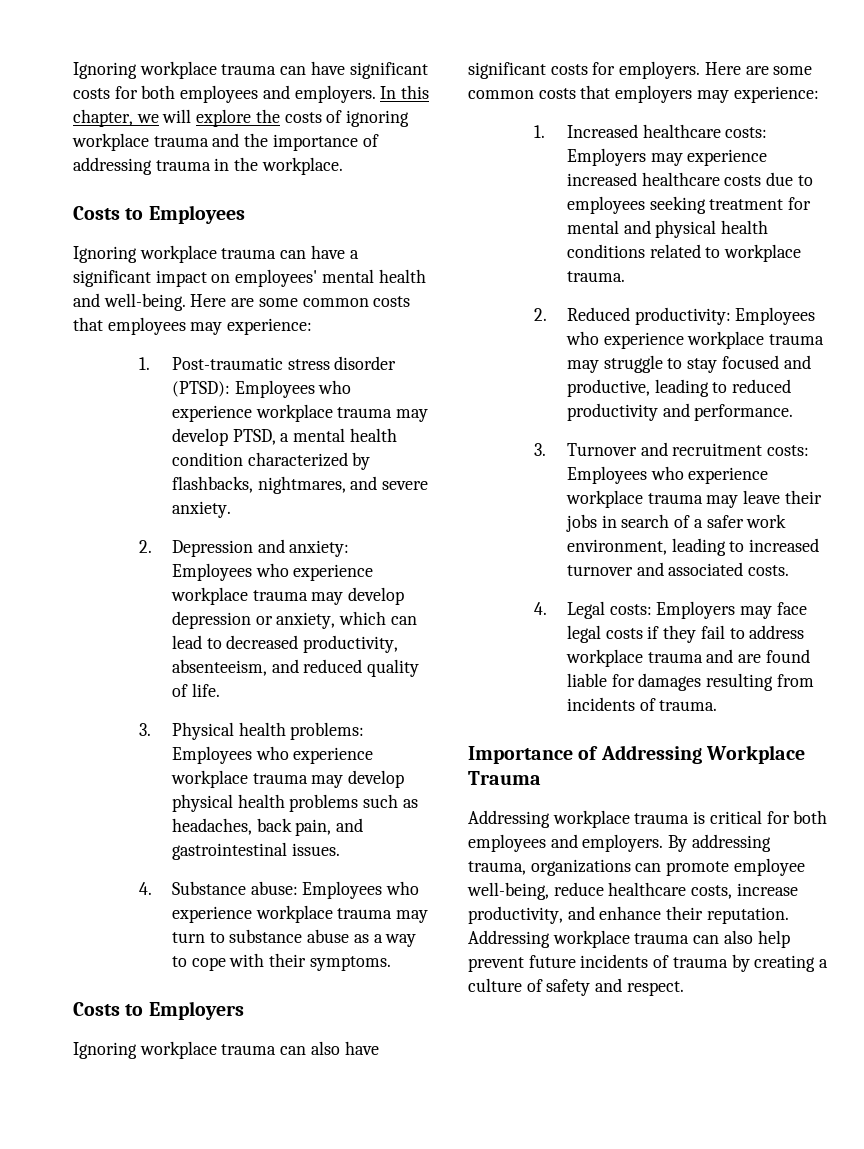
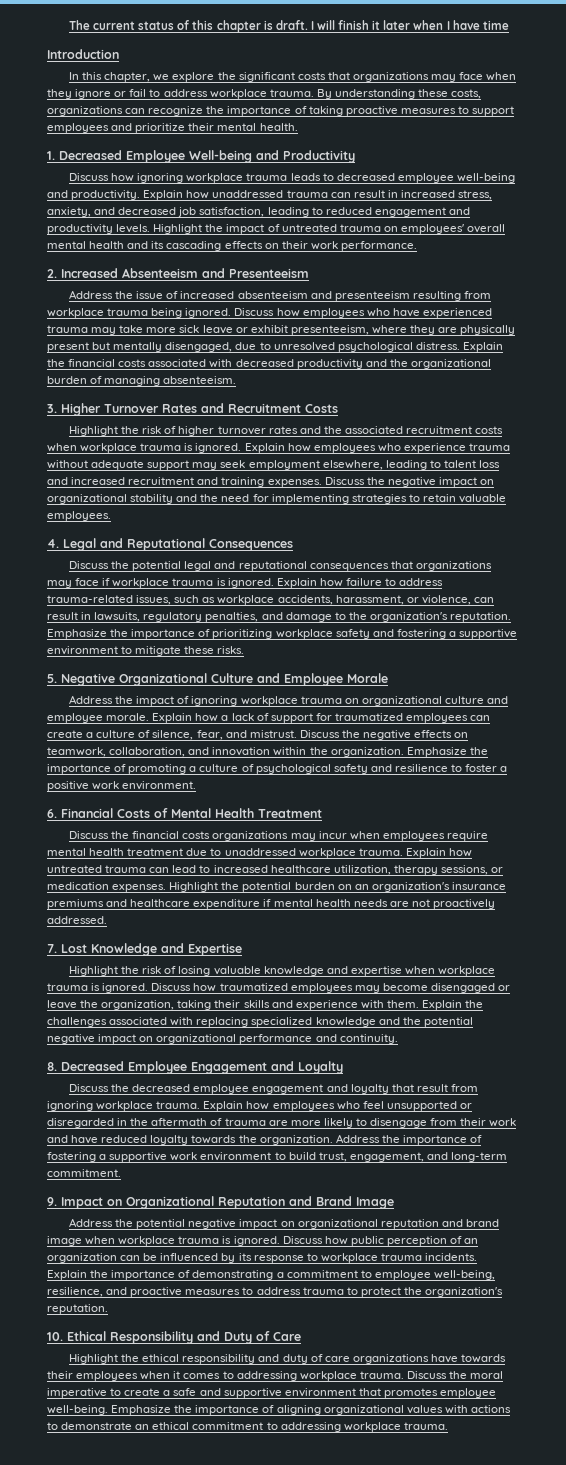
[73,61,428,79] [73,85,376,103] Ignoring workplace trauma can have significant costs for both employees and employers. -> [69,20,509,33] [47,49,119,59] The current status of this chapter is draft. I will finish it later when I have time // Introduction //
[162,109,192,123] will -> (170, 77) none
[284,110,410,127] [72,133,379,151] [73,157,343,175] [73,205,245,224] [73,245,359,263] [73,269,426,287] [73,293,411,311] [73,317,313,335] [138,356,397,370] [171,380,352,398] [171,404,429,422] [171,428,397,446] [171,452,371,470] [171,476,429,494] [171,501,231,518] [138,539,350,557] [171,563,374,581] [170,587,405,605] [171,611,417,629] [171,635,399,653] [171,659,420,677] [171,683,220,697] [138,722,365,740] [171,746,374,764] [170,770,405,788] [171,794,418,812] [171,818,364,836] [171,842,340,860] [138,881,420,899] [171,905,429,923] [171,929,417,947] [171,953,391,971] [73,1001,244,1020] [73,1041,379,1059] [468,61,813,79] [468,85,819,103] [533,124,768,138] [566,148,768,166] [566,172,813,186] [566,196,812,214] [566,220,769,238] [566,244,802,262] [566,271,625,282] [533,307,816,325] [565,331,825,349] [566,355,811,373] [566,379,792,397] [566,403,794,421] [533,442,810,456] [566,466,769,484] [565,490,822,508] [565,514,787,532] [566,538,820,556] [566,562,790,576] [533,601,807,619] [566,625,805,643] [565,649,810,667] [566,673,814,691] [566,697,718,711] [468,745,805,764] [468,771,541,785] [468,810,828,828] [468,834,771,852] [468,858,805,876] [467,882,798,900] [468,906,789,924] [468,930,790,948] [468,954,829,972] [468,978,684,996] costs of ignoring workplace trauma and the importance of addressing trauma in the workplace. // Costs to Employees // Ignoring workplace trauma can have a significant impact on employees' mental health and well-being. Here are some common costs that employees may experience: // 1. Post-traumatic stress disorder (PTSD): Employees who experience workplace trauma may develop PTSD, a mental health condition characterized by flashbacks, nightmares, and severe anxiety. // 2. Depression and anxiety: Employees who experience workplace trauma may develop depression or anxiety, which can lead to decreased productivity, absenteeism, and reduced quality of life. // 3. Physical health problems: Employees who experience workplace trauma may develop physical health problems such as headaches, back pain, and gastrointestinal issues. // 4. Substance abuse: Employees who experience workplace trauma may turn to substance abuse as a way to cope with their symptoms. // Costs to Employers // Ignoring workplace trauma can also have significant costs for employers. Here are some common costs that employers may experience: // 1. Increased healthcare costs: Employers may experience increased healthcare costs due to employees seeking treatment for mental and physical health conditions related to workplace trauma. // 2. Reduced productivity: Employees who experience workplace trauma may struggle to stay focused and productive, leading to reduced productivity and performance. // 3. Turnover and recruitment costs: Employees who experience workplace trauma may leave their jobs in search of a safer work environment, leading to increased turnover and associated costs. // 4. Legal costs: Employers may face legal costs if they fail to address workplace trauma and are found liable for damages resulting from incidents of trauma. // Importance of Addressing Workplace Trauma // Addressing workplace trauma is critical for both employees and employers. By addressing trauma, organizations can promote employee well-being, reduce healthcare costs, increase productivity, and enhance their reputation. Addressing workplace trauma can also help prevent future incidents of trauma by creating a culture of safety and respect. -> [238,72,517,82] [47,89,482,99] [47,106,515,116] [47,123,298,133] [47,150,355,163] [69,173,516,183] [47,190,493,200] [47,207,470,217] [47,224,506,234] [47,241,417,251] [47,268,309,278] [69,290,492,301] [47,308,492,318] [47,325,516,335] [47,342,503,352] [47,359,491,369] [47,376,237,386] [47,403,338,416] [69,426,504,436] [47,443,511,453] [47,460,501,470] [47,477,495,487] [47,494,507,504] [47,511,111,521] [47,538,293,551] [69,561,492,571] [47,578,444,588] [47,595,494,605] [47,612,512,622] [47,629,518,639] [47,646,245,656] [47,673,388,686] [69,695,509,706] [47,713,491,723] [47,730,469,740] [47,747,488,757] [47,764,508,774] [47,781,197,791] [47,808,322,818] [69,831,489,841] [47,848,472,858] [47,865,504,875] [47,882,506,892] [47,899,496,909] [47,916,107,924] [47,943,242,956] [69,966,496,976] [47,983,511,993] [47,1000,484,1010] [47,1017,473,1027] [47,1034,398,1044] [47,1061,343,1074] [69,1084,479,1094] [47,1101,472,1111] [47,1118,517,1128] [47,1134,483,1145] [47,1152,508,1162] [47,1169,121,1177] [47,1196,394,1209] [69,1218,500,1229] [47,1236,479,1246] [47,1253,478,1263] [47,1270,495,1280] [47,1287,504,1297] [47,1304,108,1314] [47,1331,301,1344] [69,1354,507,1364] [47,1371,504,1381] [47,1388,497,1398] [47,1405,511,1415] [47,1422,448,1432] significant costs that organizations may face when they ignore or fail to address workplace trauma. By understanding these costs, organizations can recognize the importance of taking proactive measures to support employees and prioritize their mental health. // 1. Decreased Employee Well-being and Productivity // Discuss how ignoring workplace trauma leads to decreased employee well-being and productivity. Explain how unaddressed trauma can result in increased stress, anxiety, and decreased job satisfaction, leading to reduced engagement and productivity levels. Highlight the impact of untreated trauma on employees' overall mental health and its cascading effects on their work performance. // 2. Increased Absenteeism and Presenteeism // Address the issue of increased absenteeism and presenteeism resulting from workplace trauma being ignored. Discuss how employees who have experienced trauma may take more sick leave or exhibit presenteeism, where they are physically present but mentally disengaged, due to unresolved psychological distress. Explain the financial costs associated with decreased productivity and the organizational burden of managing absenteeism. // 3. Higher Turnover Rates and Recruitment Costs // Highlight the risk of higher turnover rates and the associated recruitment costs when workplace trauma is ignored. Explain how employees who experience trauma without adequate support may seek employment elsewhere, leading to talent loss and increased recruitment and training expenses. Discuss the negative impact on organizational stability and the need for implementing strategies to retain valuable employees. // 4. Legal and Reputational Consequences // Discuss the potential legal and reputational consequences that organizations may face if workplace trauma is ignored. Explain how failure to address trauma-related issues, such as workplace accidents, harassment, or violence, can result in lawsuits, regulatory penalties, and damage to the organization's reputation. Emphasize the importance of prioritizing workplace safety and fostering a supportive environment to mitigate these risks. // 5. Negative Organizational Culture and Employee Morale // Address the impact of ignoring workplace trauma on organizational culture and employee morale. Explain how a lack of support for traumatized employees can create a culture of silence, fear, and mistrust. Discuss the negative effects on teamwork, collaboration, and innovation within the organization. Emphasize the importance of promoting a culture of psychological safety and resilience to foster a positive work environment. // 6. Financial Costs of Mental Health Treatment // Discuss the financial costs organizations may incur when employees require mental health treatment due to unaddressed workplace trauma. Explain how untreated trauma can lead to increased healthcare utilization, therapy sessions, or medication expenses. Highlight the potential burden on an organization's insurance premiums and healthcare expenditure if mental health needs are not proactively addressed. // 7. Lost Knowledge and Expertise // Highlight the risk of losing valuable knowledge and expertise when workplace trauma is ignored. Discuss how traumatized employees may become disengaged or leave the organization, taking their skills and experience with them. Explain the challenges associated with replacing specialized knowledge and the potential negative impact on organizational performance and continuity. // 8. Decreased Employee Engagement and Loyalty // Discuss the decreased employee engagement and loyalty that result from ignoring workplace trauma. Explain how employees who feel unsupported or disregarded in the aftermath of trauma are more likely to disengage from their work and have reduced loyalty towards the organization. Address the importance of fostering a supportive work environment to build trust, engagement, and long-term commitment. // 9. Impact on Organizational Reputation and Brand Image // Address the potential negative impact on organizational reputation and brand image when workplace trauma is ignored. Discuss how public perception of an organization can be influenced by its response to workplace trauma incidents. Explain the importance of demonstrating a commitment to employee well-being, resilience, and proactive measures to address trauma to protect the organization's reputation. // 10. Ethical Responsibility and Duty of Care // Highlight the ethical responsibility and duty of care organizations have towards their employees when it comes to addressing workplace trauma. Discuss the moral imperative to create a safe and supportive environment that promotes employee well-being. Emphasize the importance of aligning organizational values with actions to demonstrate an ethical commitment to addressing workplace trauma.

